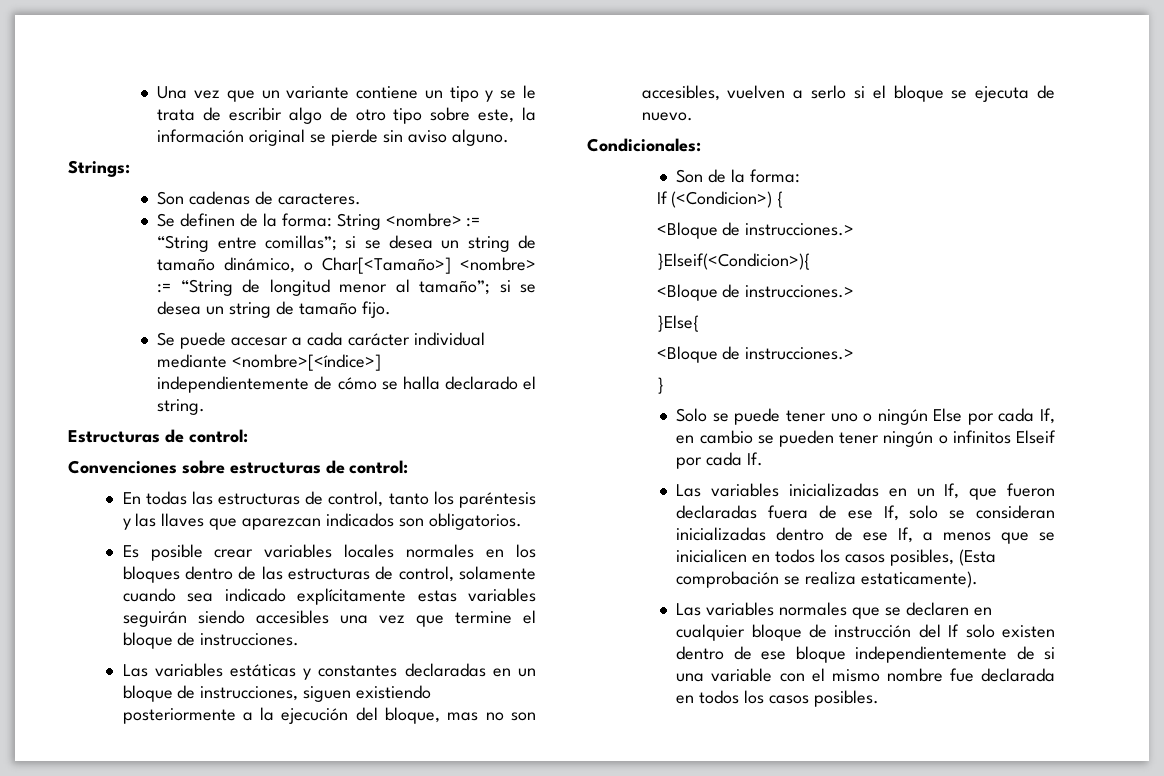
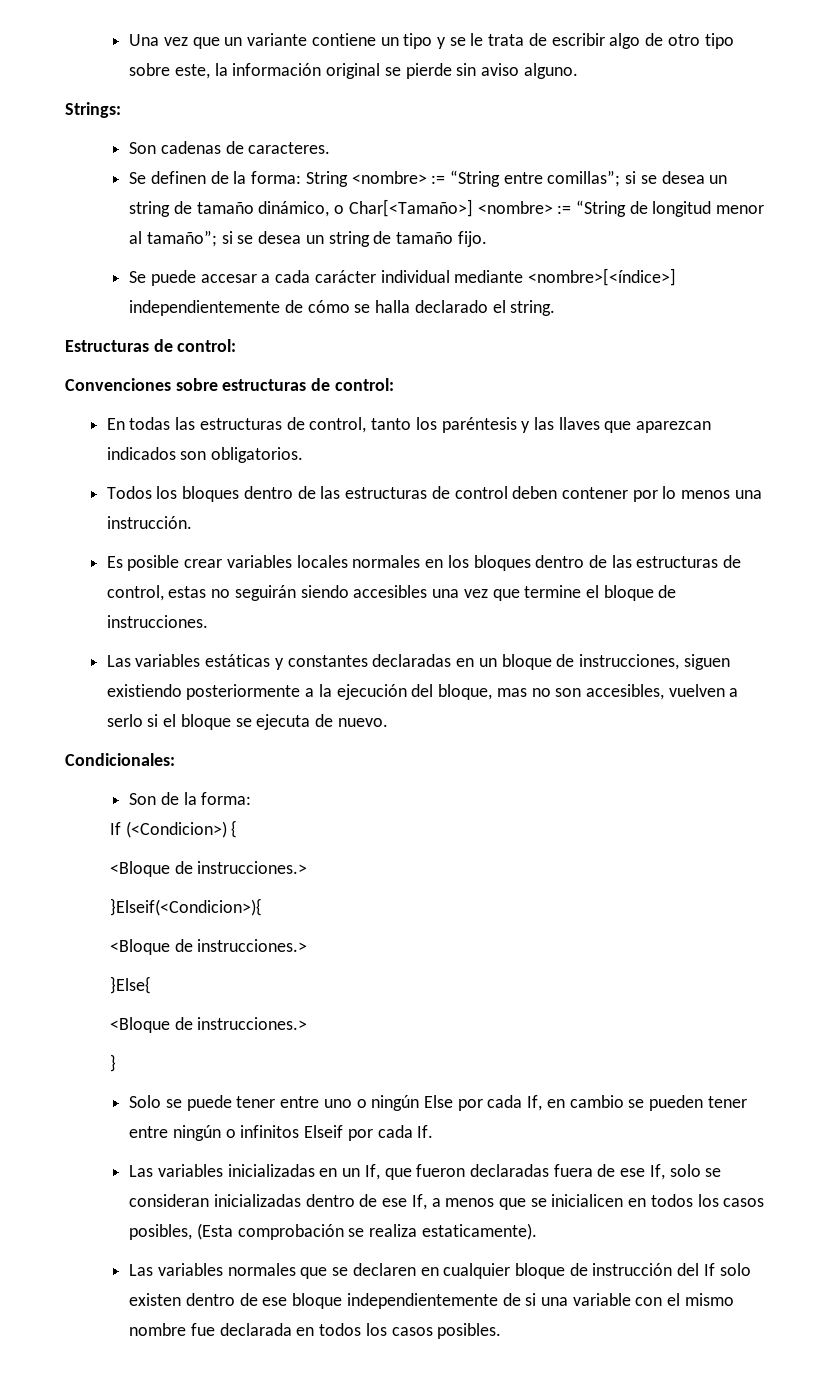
(522, 521) none -> [106,486,762,502] [106,516,192,529] // Todos los bloques dentro de las estructuras de control deben contener por lo menos una instrucción.
[459,566,536,580] [122,588,536,605] solamente cuando sea indicado explícitamente estas variables -> [168,586,231,598] estas no
(827, 416) none -> [280,1096,320,1108] entre
(880, 438) none -> [129,1126,169,1138] entre

